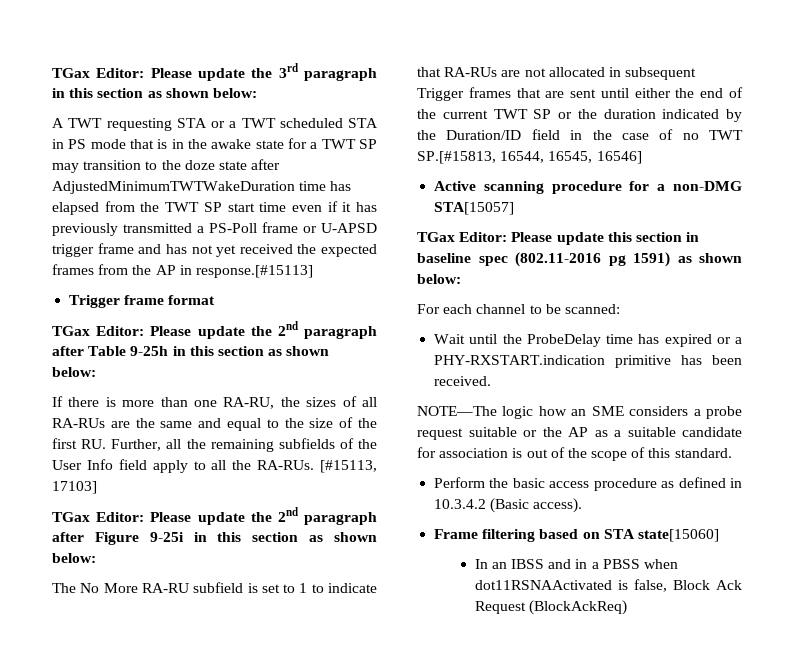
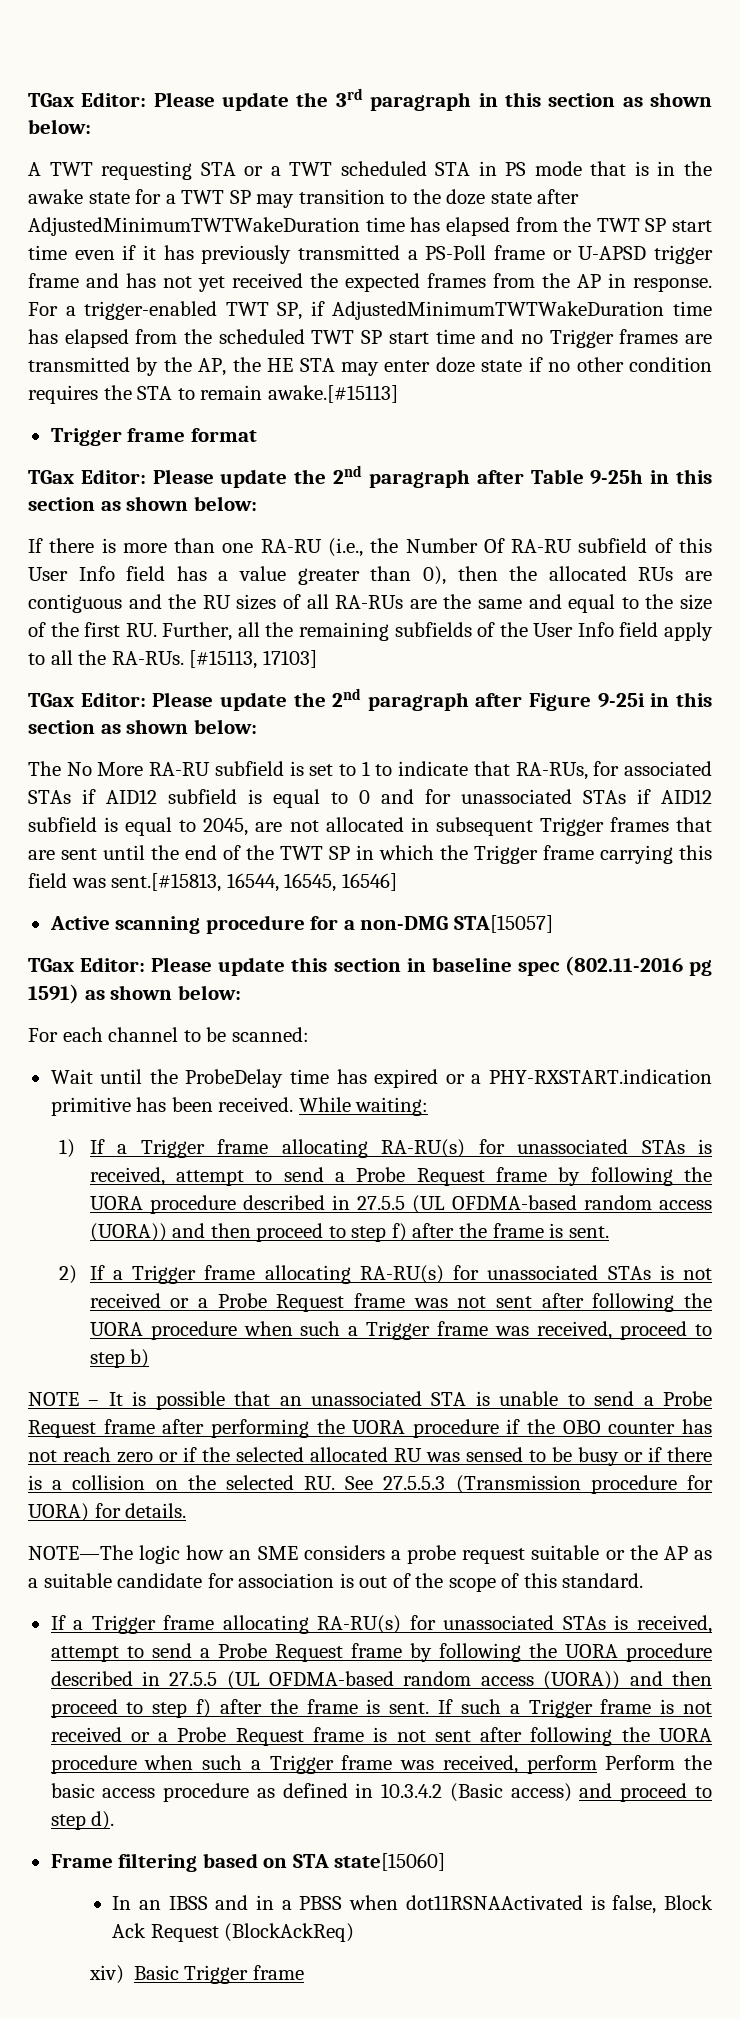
[195,265,313,278] response.[#15113] -> [633,277,712,292] [28,301,712,320] [28,329,713,348] [28,357,713,376] [28,385,398,404] response. For a trigger-enabled TWT SP, if AdjustedMinimumTWTWakeDuration time has elapsed from the scheduled TWT SP start time and no Trigger frames are transmitted by the AP, the HE STA may enter doze state if no other condition requires the STA to remain awake.[#15113]
[223,397,300,409] RA-RU, the -> [260,538,713,557] [28,566,713,585] [28,594,231,613] RA-RU (i.e., the Number Of RA-RU subfield of this User Info field has a value greater than 0), then the allocated RUs are contiguous and the RU
[444,67,498,77] RA-RUs -> [515,761,712,780] [28,789,712,808] [28,817,249,836] RA-RUs, for associated STAs if AID12 subfield is equal to 0 and for unassociated STAs if AID12 subfield is equal to 2045,
[634,88,671,98] either -> (145, 852) none
[442,109,742,122] [417,129,743,140] [417,151,496,164] current TWT SP or the duration indicated by the Duration/ID field in the case of no TWT SP.[#15813, -> [280,845,712,864] [28,873,222,892] TWT SP in which the Trigger frame carrying this field was sent.[#15813,
(492, 381) none -> [298,1097,429,1116] [58,1139,712,1158] [89,1167,712,1186] [89,1195,712,1214] [89,1223,609,1242] [58,1265,712,1284] [89,1293,712,1312] [89,1321,712,1340] [89,1349,150,1368] [28,1391,713,1410] [28,1419,712,1438] [28,1447,712,1466] [28,1475,713,1494] [28,1503,187,1522] While waiting: // 1) If a Trigger frame allocating RA-RU(s) for unassociated STAs is received, attempt to send a Probe Request frame by following the UORA procedure described in 27.5.5 (UL OFDMA-based random access (UORA)) and then proceed to step f) after the frame is sent. // 2) If a Trigger frame allocating RA-RU(s) for unassociated STAs is not received or a Probe Request frame was not sent after following the UORA procedure when such a Trigger frame was received, proceed to step b) // NOTE – It is possible that an unassociated STA is unable to send a Probe Request frame after performing the UORA procedure if the OBO counter has not reach zero or if the selected allocated RU was sensed to be busy or if there is a collision on the selected RU. See 27.5.5.3 (Transmission procedure for UORA) for details.
(732, 453) none -> [50,1615,712,1634] [50,1643,712,1662] [50,1671,712,1690] [50,1699,713,1718] [50,1727,713,1746] [50,1755,597,1774] If a Trigger frame allocating RA-RU(s) for unassociated STAs is received, attempt to send a Probe Request frame by following the UORA procedure described in 27.5.5 (UL OFDMA-based random access (UORA)) and then proceed to step f) after the frame is sent. If such a Trigger frame is not received or a Probe Request frame is not sent after following the UORA procedure when such a Trigger frame was received, perform
[533,498,583,513] access). -> [510,1783,712,1802] [50,1811,115,1830] access) and proceed to step d).
(627, 607) none -> [88,1965,305,1984] // xiv) Basic Trigger frame

